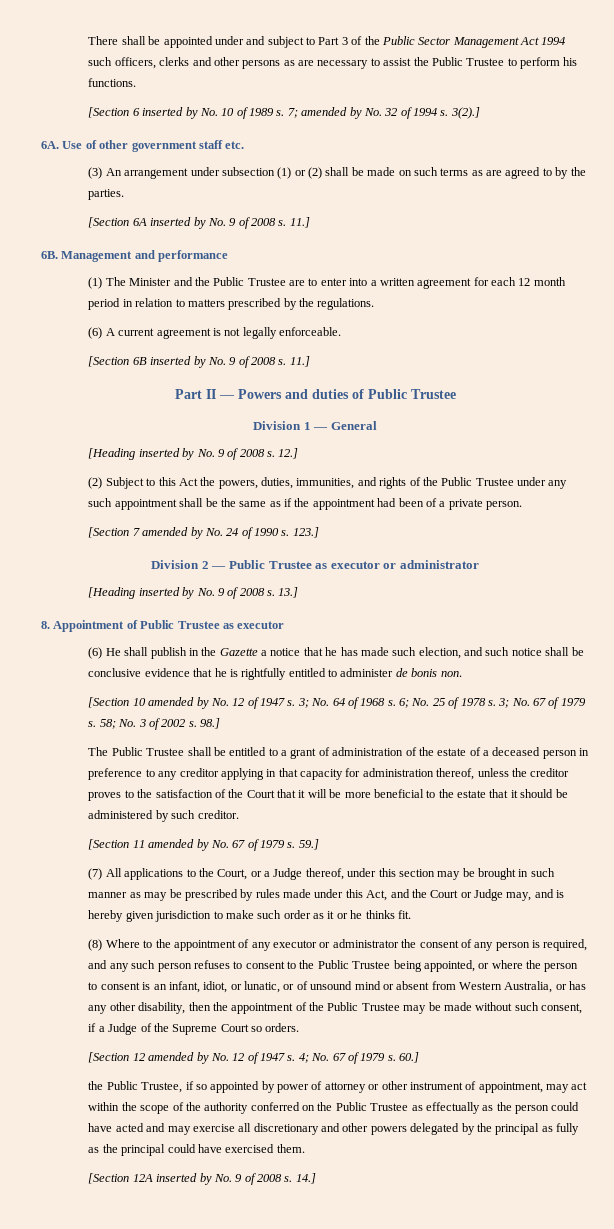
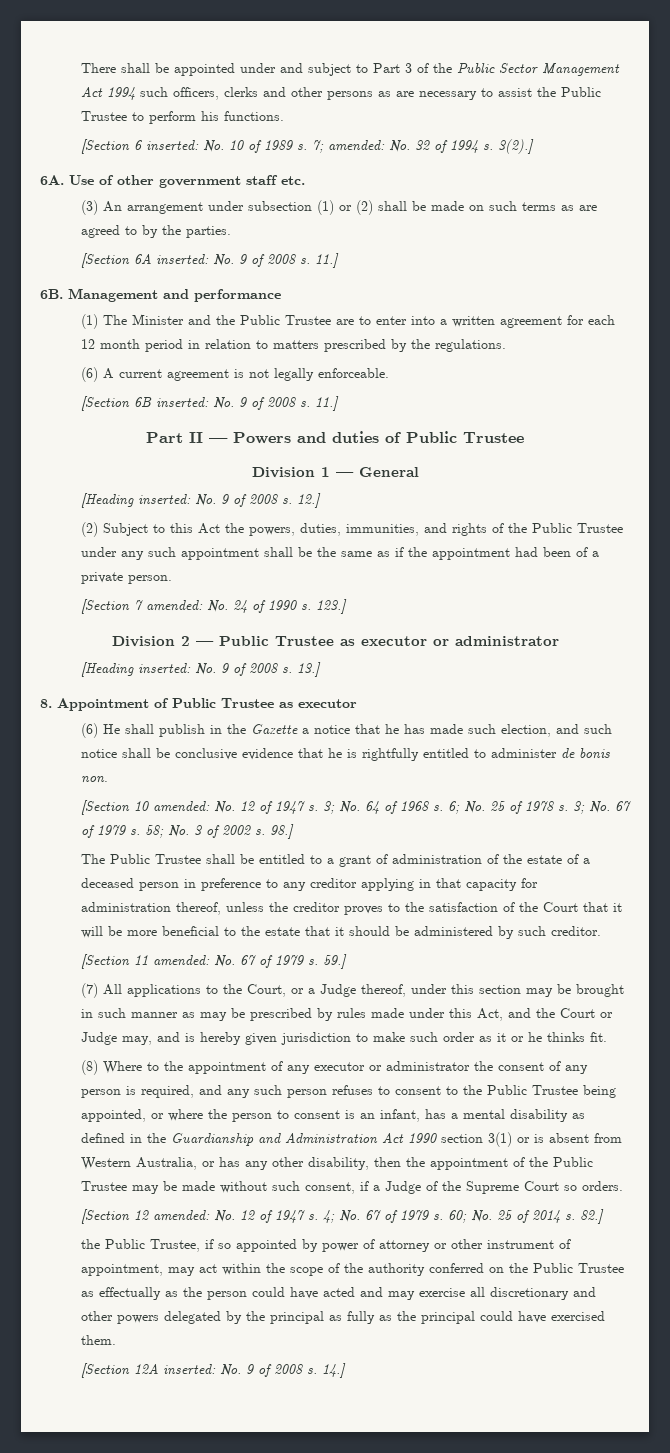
[142,107,198,119] inserted by -> [146,140,200,151] inserted:
[301,107,362,119] amended by -> [328,140,386,151] amended:
[150,217,206,229] inserted by -> [156,254,210,265] inserted:
[150,356,206,368] inserted by -> [156,397,210,408] inserted:
[138,448,195,460] inserted by -> [138,494,192,505] inserted:
[142,527,203,539] amended by -> [146,600,204,611] amended:
[138,587,195,599] inserted by -> [138,663,192,674] inserted:
[148,697,209,709] amended by -> [153,801,211,812] amended:
[148,839,209,851] amended by -> [153,955,211,966] amended:
[203,981,394,993] idiot, or lunatic, or of unsound mind or -> [425,1109,586,1122] [81,1132,545,1147] has a mental disability as defined in the Guardianship and Administration Act 1990 section 3(1) or is
[148,1052,209,1064] amended by -> [153,1210,211,1221] amended:
[399,1052,420,1063] 60.] -> [448,1209,605,1224] 60; No. 25 of 2014 s. 82.]
[156,1173,212,1185] inserted by -> [163,1364,217,1375] inserted:

